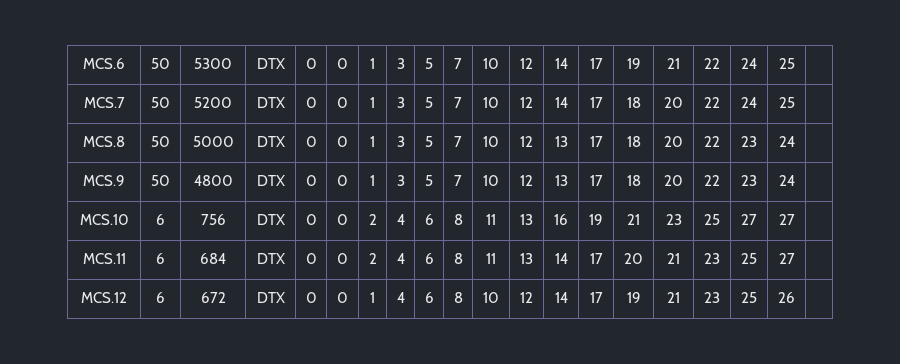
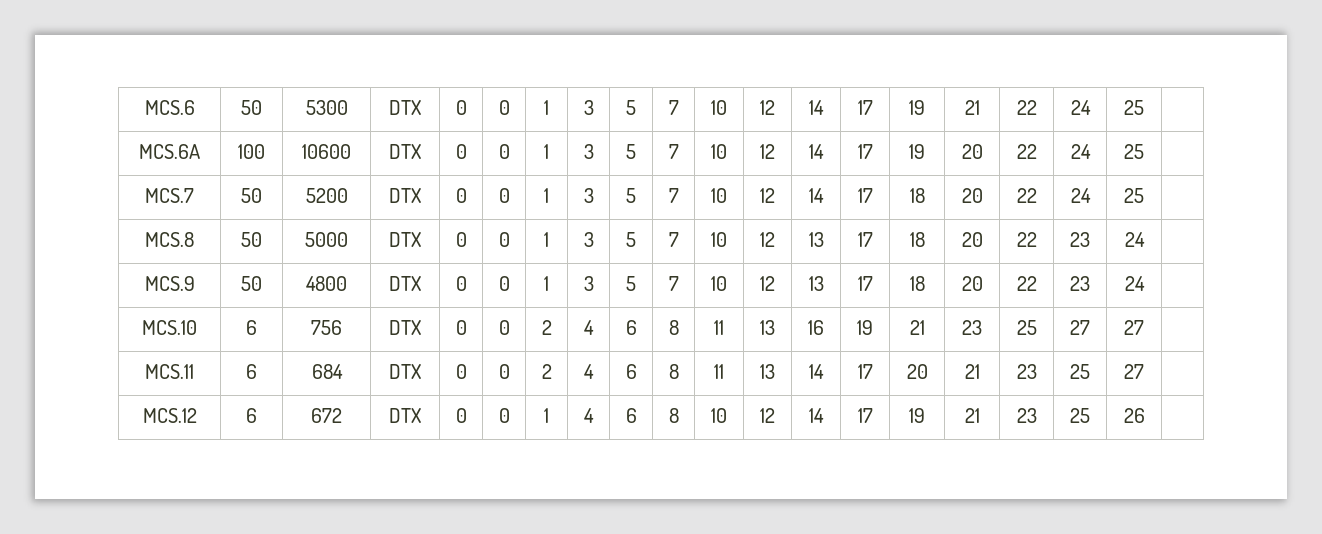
(795, 63) none -> [139,144,200,159] [238,144,265,159] [302,144,351,159] [389,144,421,159] [455,144,467,159] [498,144,510,159] [544,144,549,159] [583,144,594,159] [626,144,636,159] [668,144,679,159] [711,144,727,159] [760,144,775,159] [809,144,824,159] [857,144,873,159] [909,144,925,159] [961,144,983,159] [1016,144,1037,159] [1070,144,1091,159] [1124,144,1144,159] // MCS.6A | 100 | 10600 | DTX | 0 | 0 | 1 | 3 | 5 | 7 | 10 | 12 | 14 | 17 | 19 | 20 | 22 | 24 | 25 |

